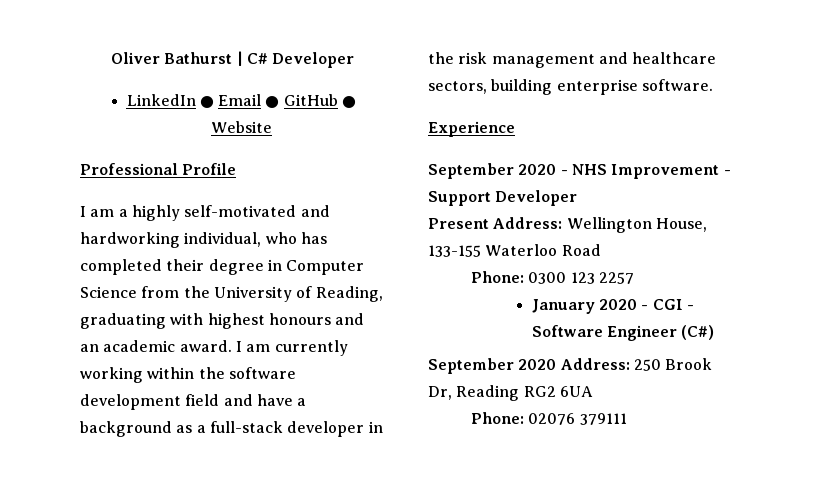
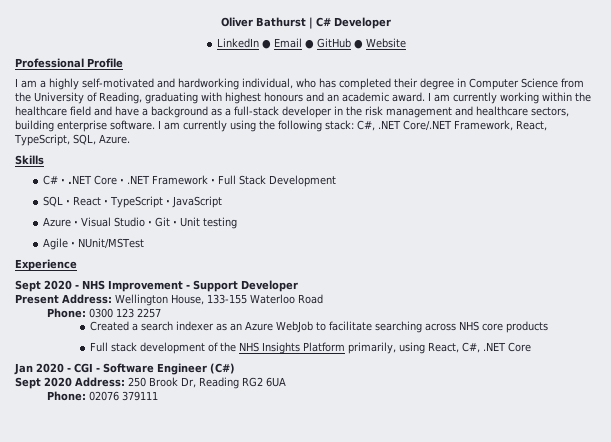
[228,367,296,379] [80,394,181,410] software development -> [15,106,67,116] healthcare
(713, 85) none -> [158,120,547,132] [14,134,130,146] [15,155,44,165] [42,175,336,187] [42,196,222,208] [42,217,237,229] [42,238,144,250] I am currently using the following stack: C#, .NET Core/.NET Framework, React, TypeScript, SQL, Azure. // Skills // C# · .NET Core · .NET Framework · Full Stack Development // SQL · React · TypeScript · JavaScript // Azure · Visual Studio · Git · Unit testing // Agile · NUnit/MSTest
[428,163,514,179] September -> [15,280,41,292] Sept
[531,299,595,314] January -> [90,321,549,333] [90,342,532,354] [14,363,33,375] Created a search indexer as an Azure WebJob to facilitate searching across NHS core products // Full stack development of the NHS Insights Platform primarily, using React, C#, .NET Core // Jan
[428,358,514,374] September -> [15,377,41,389] Sept

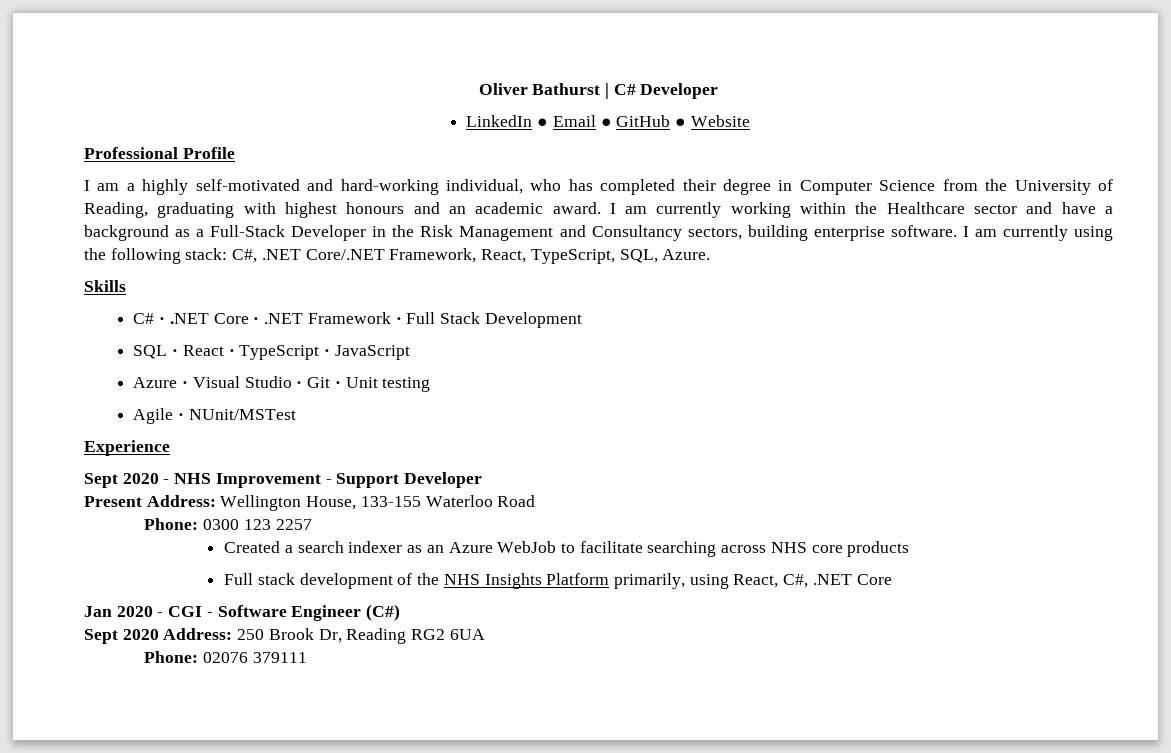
[178,78,239,90] hardworking -> [340,179,439,195] hard-working
[15,106,91,116] healthcare field -> [886,202,1018,214] Healthcare sector
[234,106,528,118] full-stack developer in the risk management and healthcare -> [210,225,682,241] Full-Stack Developer in the Risk Management and Consultancy

